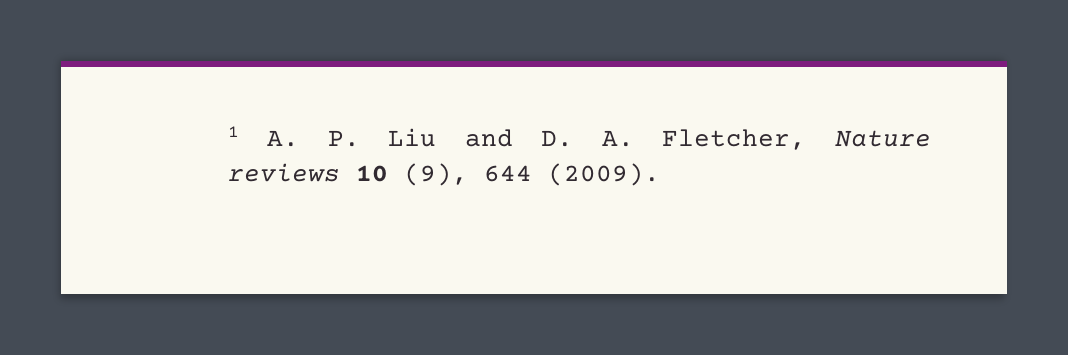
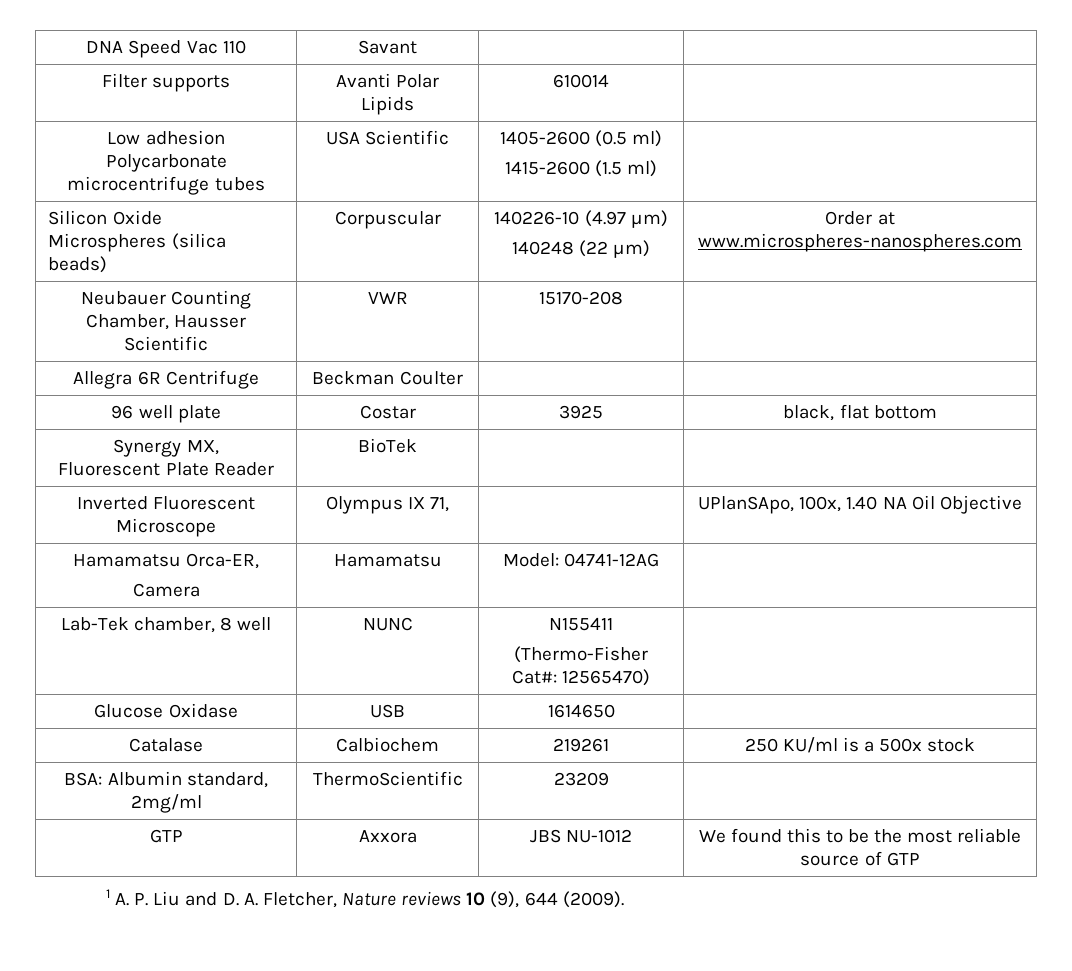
(227, 131) none -> [86,40,246,58] [358,40,417,54] [101,73,231,92] [335,73,440,88] [361,96,414,115] [553,74,609,88] [107,130,225,145] [105,154,227,172] [67,176,265,195] [325,130,450,145] [499,130,663,147] [504,160,658,177] [48,210,162,225] [48,233,226,252] [48,256,108,273] [334,211,441,229] [494,210,668,228] [511,240,651,258] [825,211,895,225] [698,233,1022,252] [80,290,252,309] [85,314,247,330] [124,336,208,351] [367,292,408,304] [539,291,623,305] [73,370,259,389] [312,371,463,385] [111,405,221,423] [359,405,416,419] [559,405,603,419] [783,404,937,421] [113,439,219,457] [58,462,274,476] [358,438,417,453] [76,496,256,510] [116,518,216,537] [325,496,450,514] [698,495,1022,514] [72,553,260,569] [132,583,200,597] [333,554,442,567] [502,553,660,567] [60,617,272,633] [362,617,413,631] [549,617,613,631] [514,646,648,663] [511,669,651,686] [94,703,238,718] [370,704,405,718] [547,704,615,718] [129,738,203,752] [336,737,439,752] [553,738,609,752] [744,737,976,753] [64,771,268,788] [130,794,202,813] [312,771,463,786] [553,772,609,786] [149,829,183,843] [358,830,417,843] [529,829,633,843] [698,828,1022,843] [800,851,920,866] DNA Speed Vac 110 | Savant | | // Filter supports | Avanti Polar Lipids | 610014 | // Low adhesion Polycarbonate microcentrifuge tubes | USA Scientific | 1405-2600 (0.5 ml) // 1415-2600 (1.5 ml) | // Silicon Oxide Microspheres (silica beads) | Corpuscular | 140226-10 (4.97 µm) // 140248 (22 µm) | Order at www.microspheres-nanospheres.com // Neubauer Counting Chamber, Hausser Scientific | VWR | 15170-208 | // Allegra 6R Centrifuge | Beckman Coulter | | // 96 well plate | Costar | 3925 | black, flat bottom // Synergy MX, // Fluorescent Plate Reader | BioTek | | // Inverted Fluorescent Microscope | Olympus IX 71, | | UPlanSApo, 100x, 1.40 NA Oil Objective // Hamamatsu Orca-ER, // Camera | Hamamatsu | Model: 04741-12AG | // Lab-Tek chamber, 8 well | NUNC | N155411 // (Thermo-Fisher Cat#: 12565470) | // Glucose Oxidase | USB | 1614650 | // Catalase | Calbiochem | 219261 | 250 KU/ml is a 500x stock // BSA: Albumin standard, 2mg/ml | ThermoScientific | 23209 | // GTP | Axxora | JBS NU-1012 | We found this to be the most reliable source of GTP //

